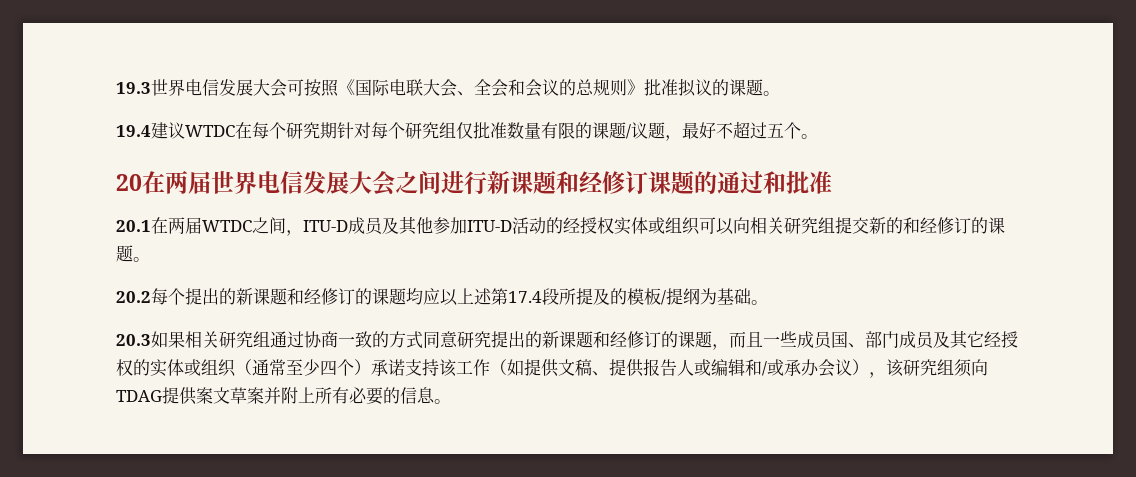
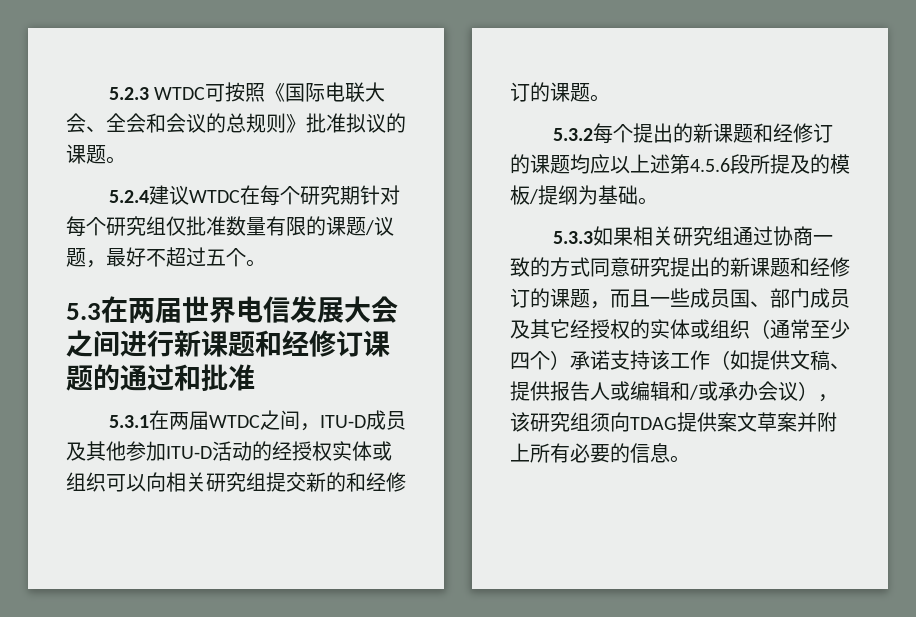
[116,79,287,97] 19.3世界电信发展大会 -> [108,87,206,100] 5.2.3 WTDC
[116,125,151,137] 19.4 -> [108,190,149,203] 5.2.4
[116,174,142,191] 20 -> [66,303,101,320] 5.3
[116,220,151,232] 20.1 -> [108,415,149,428] 5.3.1
[116,291,151,303] 20.2 -> [552,128,593,141] 5.3.2
[508,291,542,303] 17.4 -> [690,158,730,172] 4.5.6
[116,334,151,346] 20.3 -> [552,231,593,244] 5.3.3

